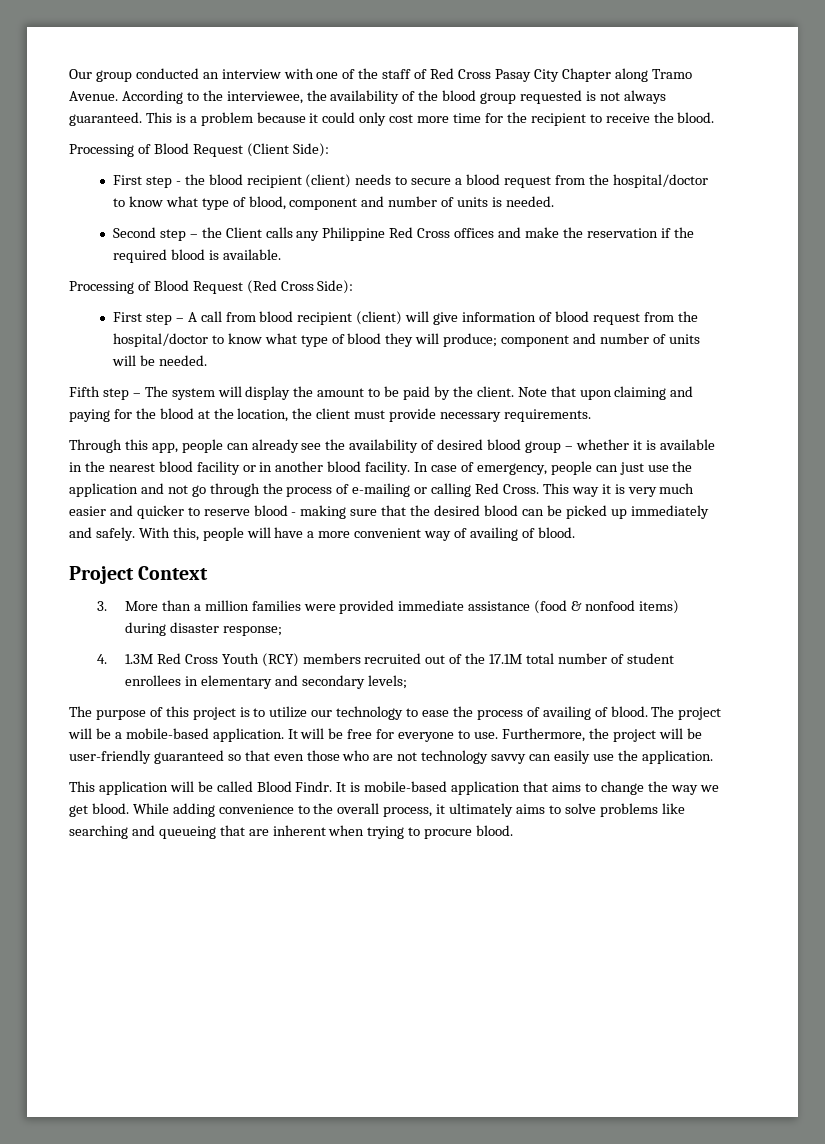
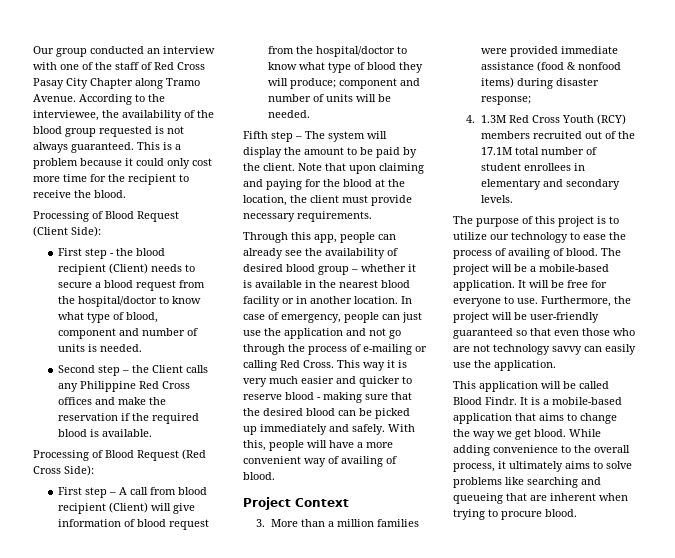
[305,174,352,188] (client) -> [109,263,149,274] (Client)
[356,311,403,325] (client) -> [109,502,149,513] (Client)
[327,461,411,475] blood facility. -> [354,296,398,304] location.
[367,675,407,689] levels; -> [480,195,513,203] levels.
(361, 787) none -> [543,399,549,405] a

